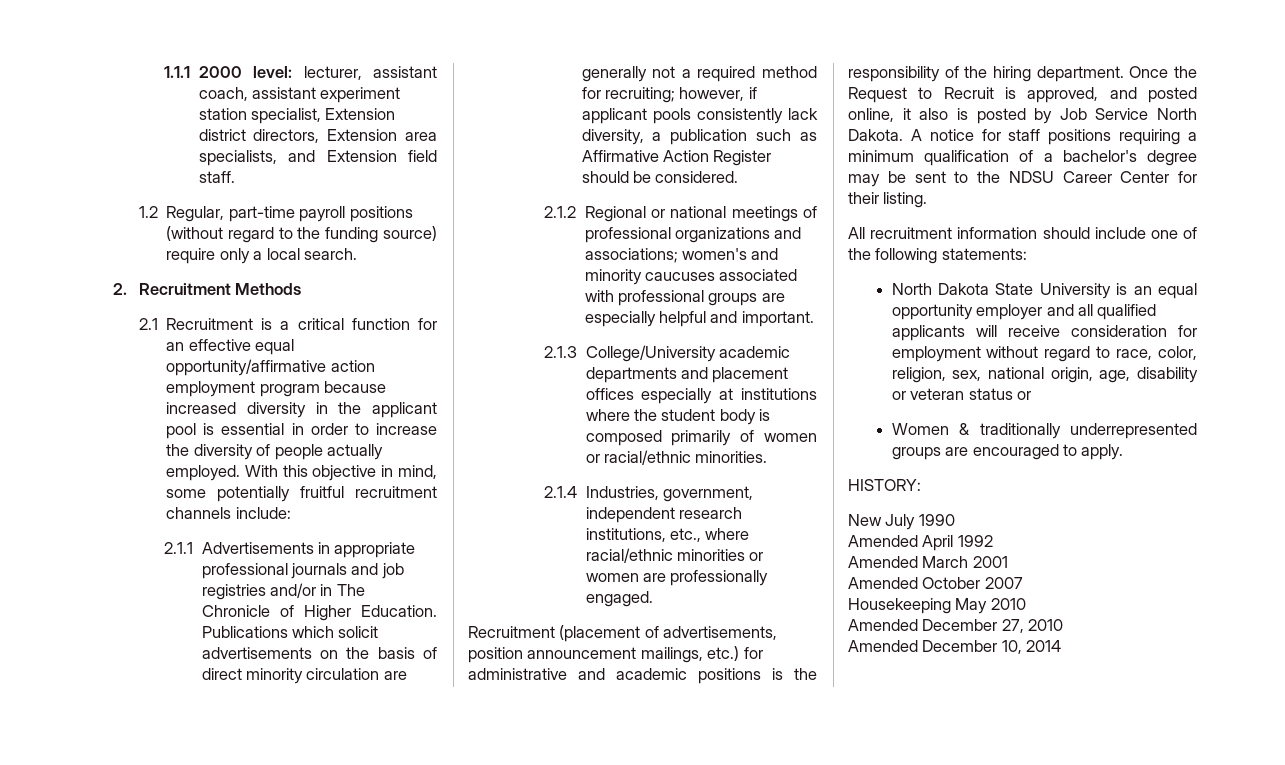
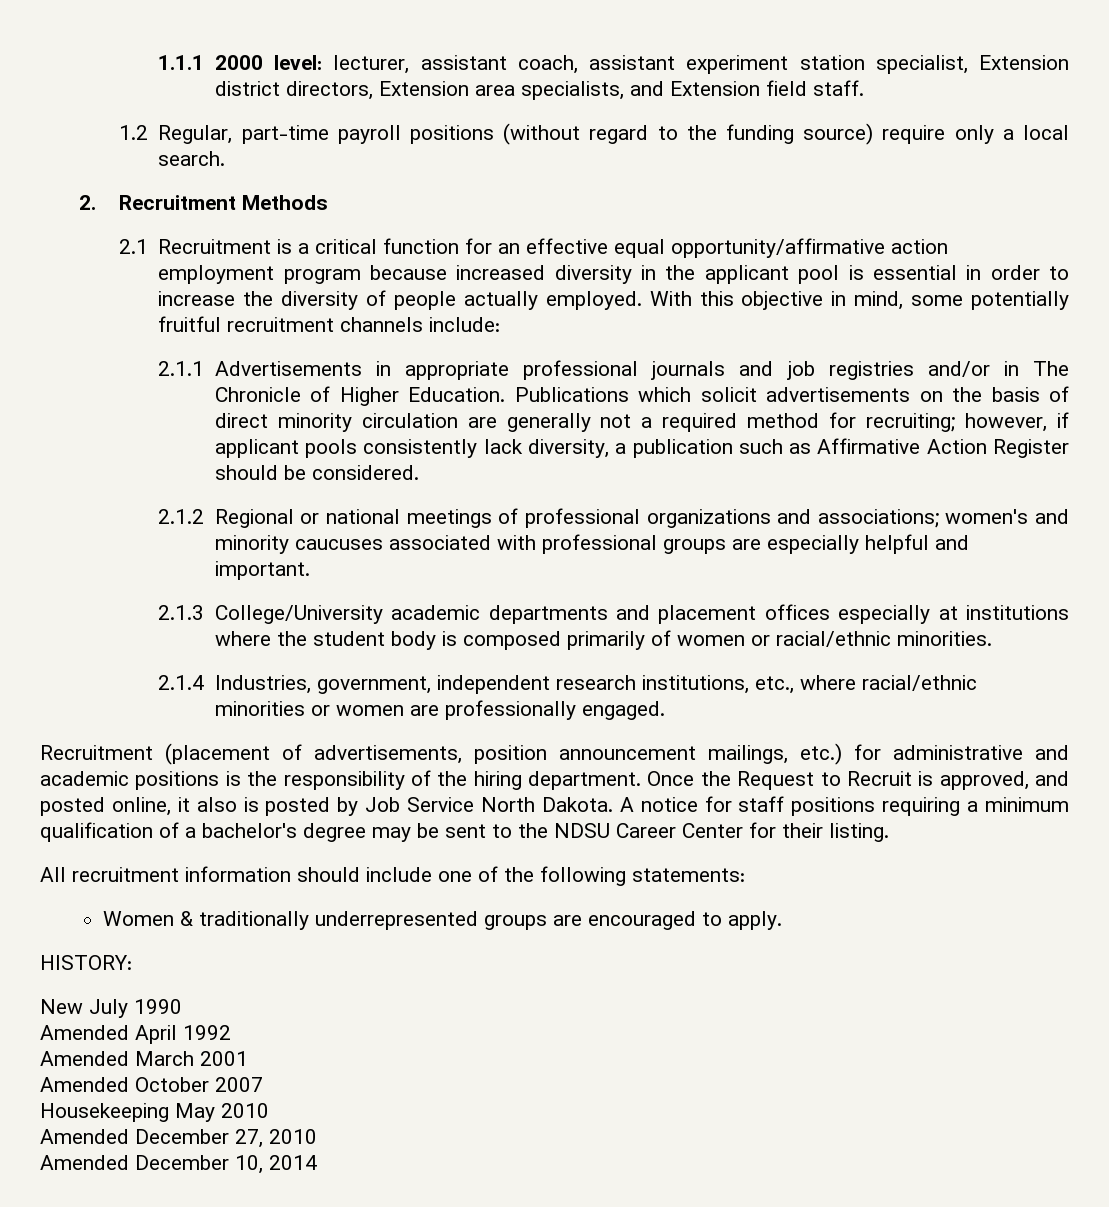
[891,283,1197,299] [891,304,1157,320] [891,325,1197,341] [891,346,1197,362] [891,367,1198,383] [891,388,1031,400] // North Dakota State University is an equal opportunity employer and all qualified applicants will receive consideration for employment without regard to race, color, religion, sex, national origin, age, disability or veteran status or -> (745, 875) none

